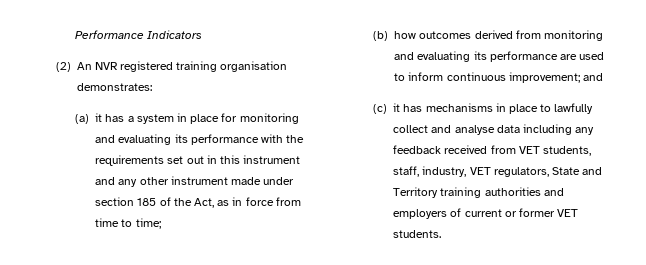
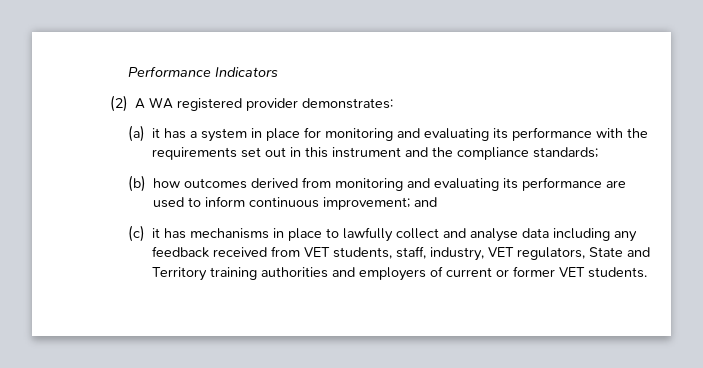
[76,61,288,72] An NVR registered training organisation -> [135,97,299,111] A WA registered provider
[118,176,295,187] [95,197,301,208] [95,218,161,229] any other instrument made under section 185 of the Act, as in force from time to time; -> [431,147,598,160] the compliance standards;

